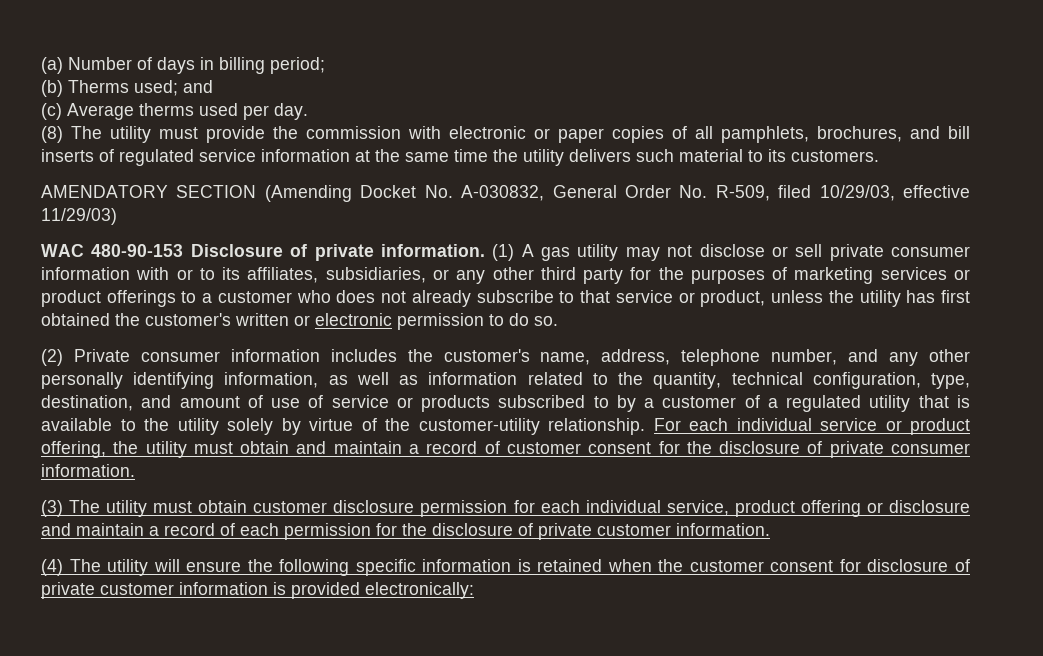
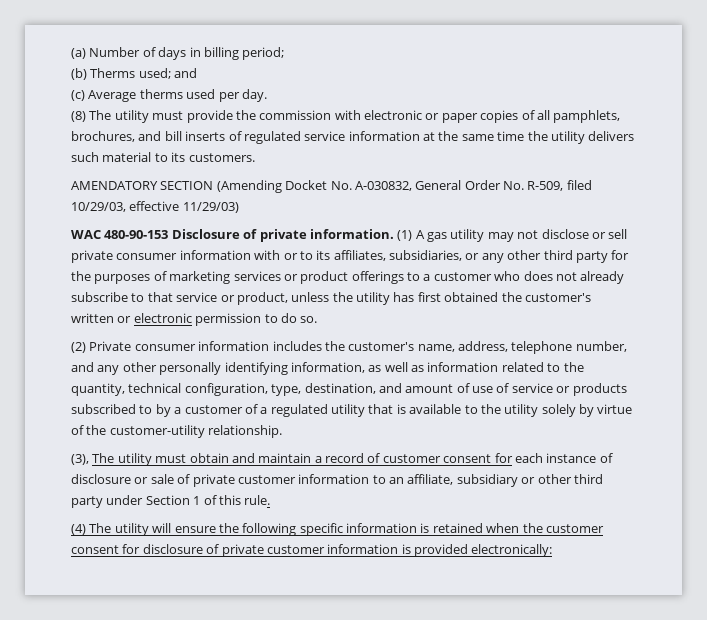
[653,418,970,435] [41,441,139,458] For each individual service or product offering, the -> [71,453,115,465] // (3), The
[686,441,970,458] [41,464,135,477] [41,500,971,517] [41,523,770,540] the disclosure of private consumer information. // (3) The utility must obtain customer disclosure permission for each individual service, product offering or disclosure and maintain a record of each permission for the disclosure of private customer information. -> [514,453,613,463] [71,474,603,487] [71,495,271,508] each instance of disclosure or sale of private customer information to an affiliate, subsidiary or other third party under Section 1 of this rule.

